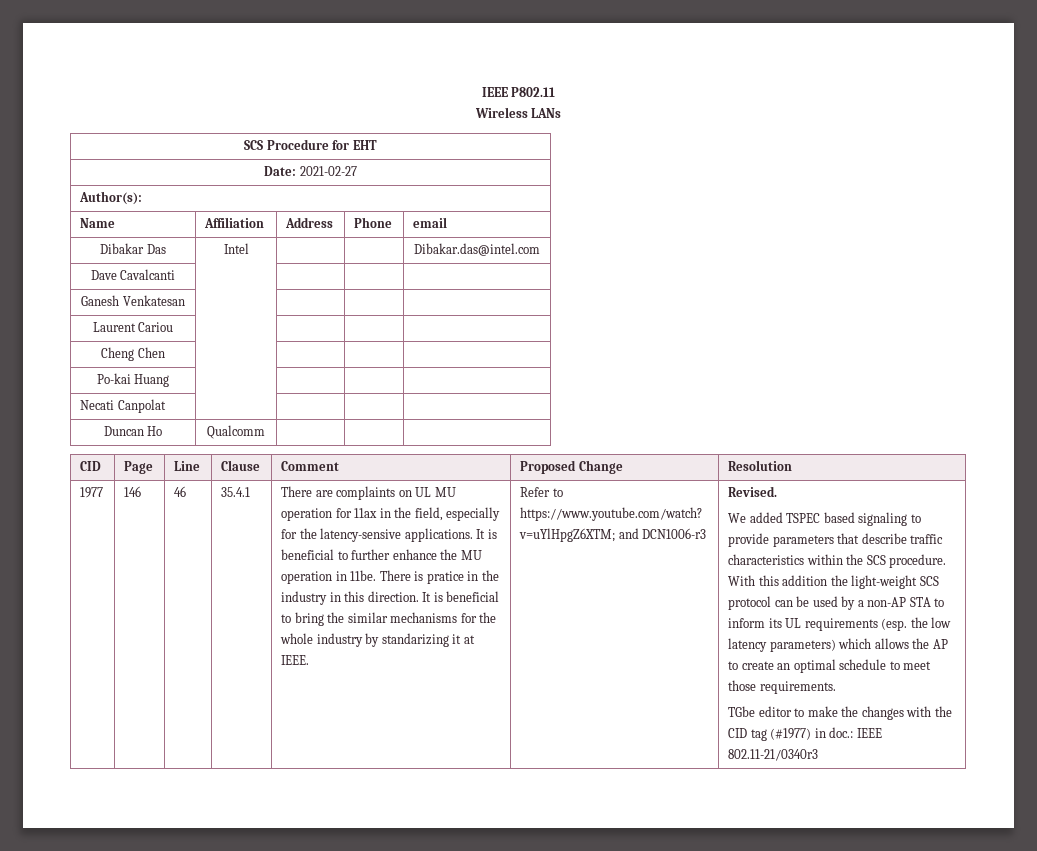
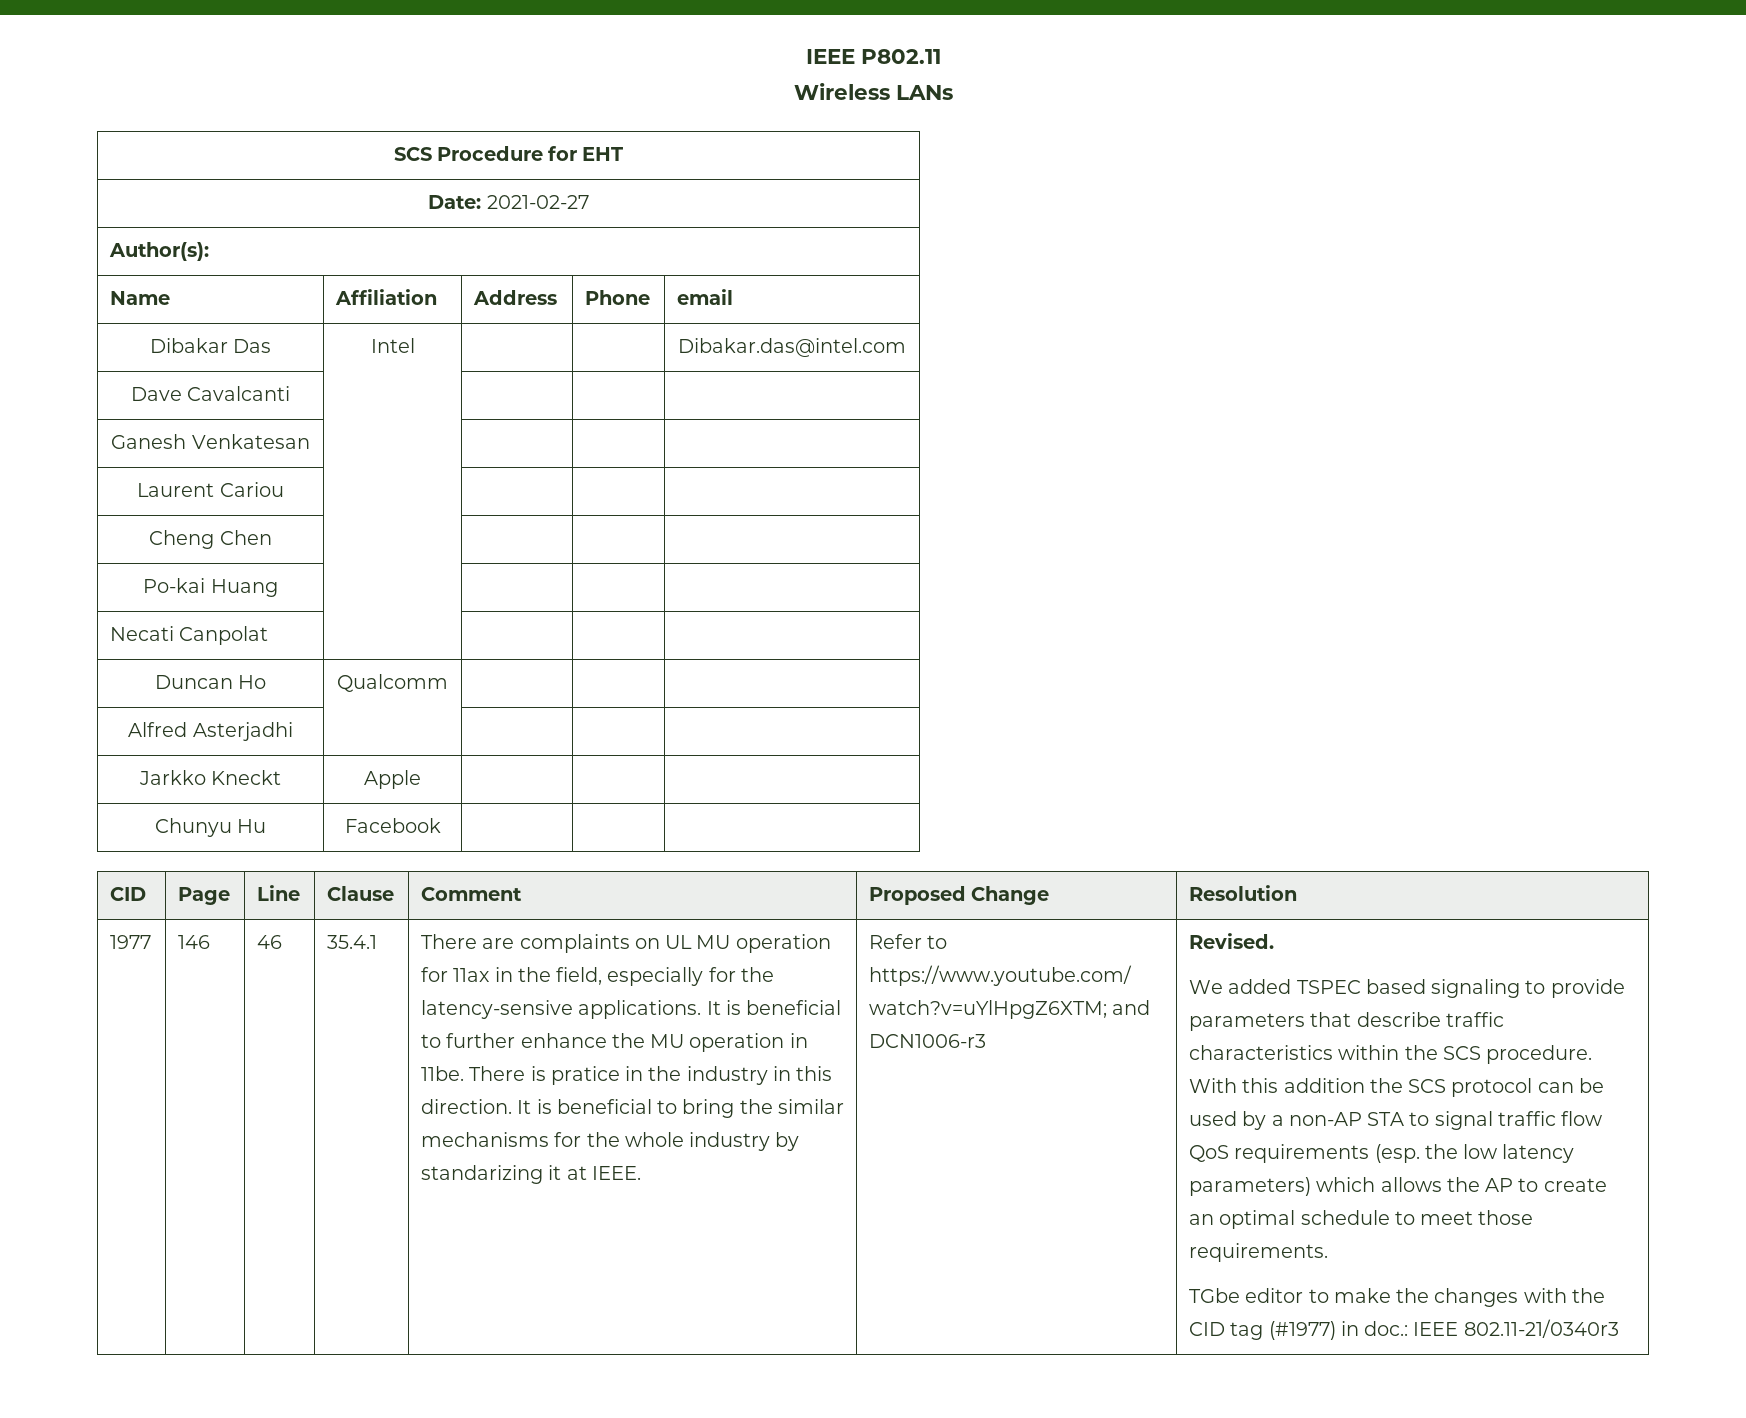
(265, 432) none -> [128,722,293,741] [138,770,282,785] [364,770,421,789] [154,818,267,837] [344,818,441,833] // Alfred Asterjadhi | | | | // Jarkko Kneckt | Apple | | | // Chunyu Hu | Facebook | | |
[851,575,918,589] light-weight -> (1403, 1085) none
[728,618,802,628] inform its UL -> [1434,1111,1603,1130] [1189,1145,1230,1162] signal traffic flow QoS

